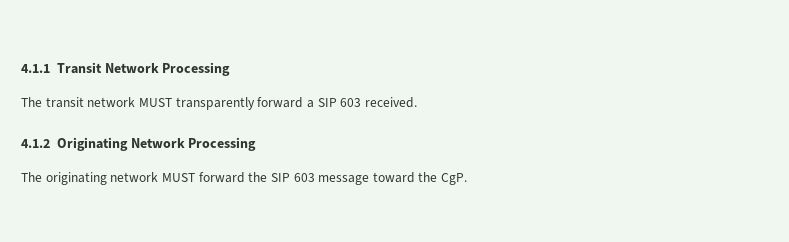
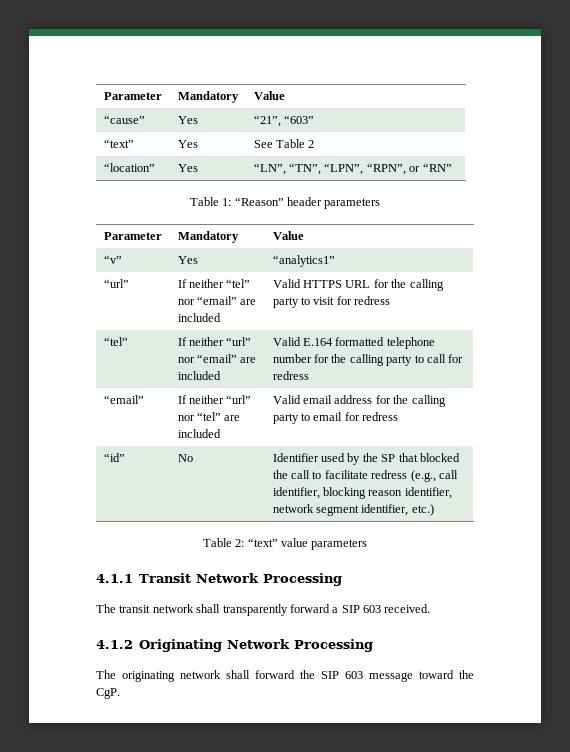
(21, 68) none -> [103,92,162,100] [177,91,239,103] [253,91,285,100] [103,115,145,124] [177,116,198,124] [253,115,315,127] [103,139,134,148] [177,140,198,148] [253,139,315,148] [103,163,155,172] [177,164,198,172] [253,163,452,175] [189,197,381,209] [103,232,162,240] [177,231,239,243] [272,231,304,240] [103,255,122,264] [177,256,198,264] [272,255,335,267] [103,279,129,288] [177,279,251,288] [177,296,257,305] [177,313,221,322] [272,279,444,291] [272,296,391,308] [103,337,128,346] [177,337,252,346] [177,354,257,363] [177,371,221,380] [272,337,435,349] [272,354,464,366] [272,371,309,380] [103,395,144,404] [177,395,252,404] [177,412,241,421] [177,429,221,438] [272,395,446,407] [272,412,399,424] [103,453,125,462] [177,454,193,462] [272,453,460,465] [272,470,458,482] [272,487,452,499] [272,504,434,516] [202,538,368,550] Parameter | Mandatory | Value // “cause” | Yes | “21”, “603” // “text” | Yes | See Table 2 // “location” | Yes | “LN”, “TN”, “LPN”, “RPN”, or “RN” // Table 1: “Reason” header parameters // Parameter | Mandatory | Value // “v” | Yes | “analytics1” // “url” | If neither “tel” nor “email” are included | Valid HTTPS URL for the calling party to visit for redress // “tel” | If neither “url” nor “email” are included | Valid E.164 formatted telephone number for the calling party to call for redress // “email” | If neither “url” nor “tel” are included | Valid email address for the calling party to email for redress // “id” | No | Identifier used by the SP that blocked the call to facilitate redress (e.g., call identifier, blocking reason identifier, network segment identifier, etc.) // Table 2: “text” value parameters //
[138,98,172,107] MUST -> [196,604,221,613] shall
[161,173,195,182] MUST -> [226,670,250,679] shall

